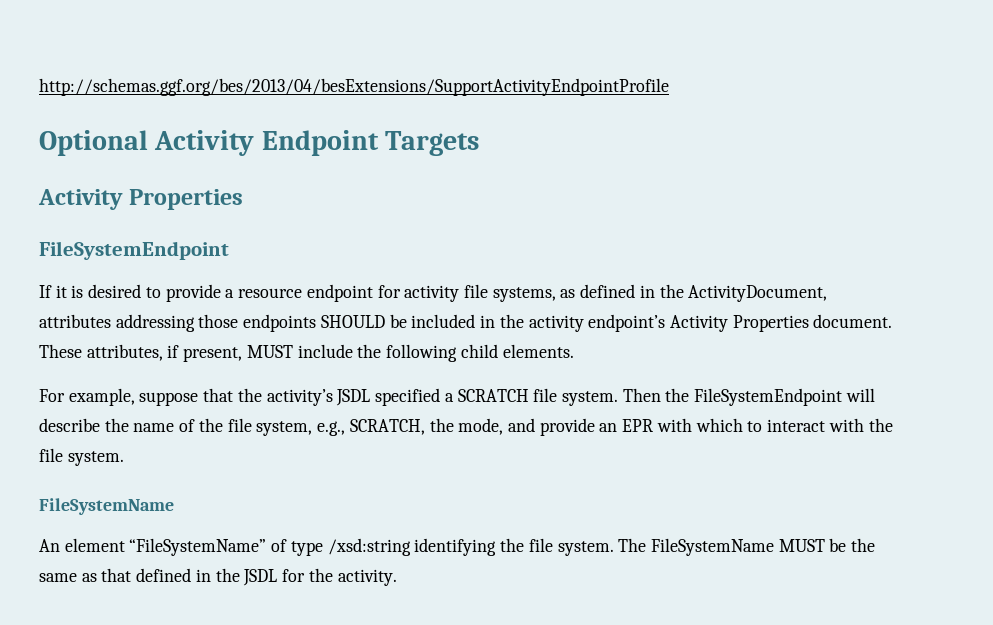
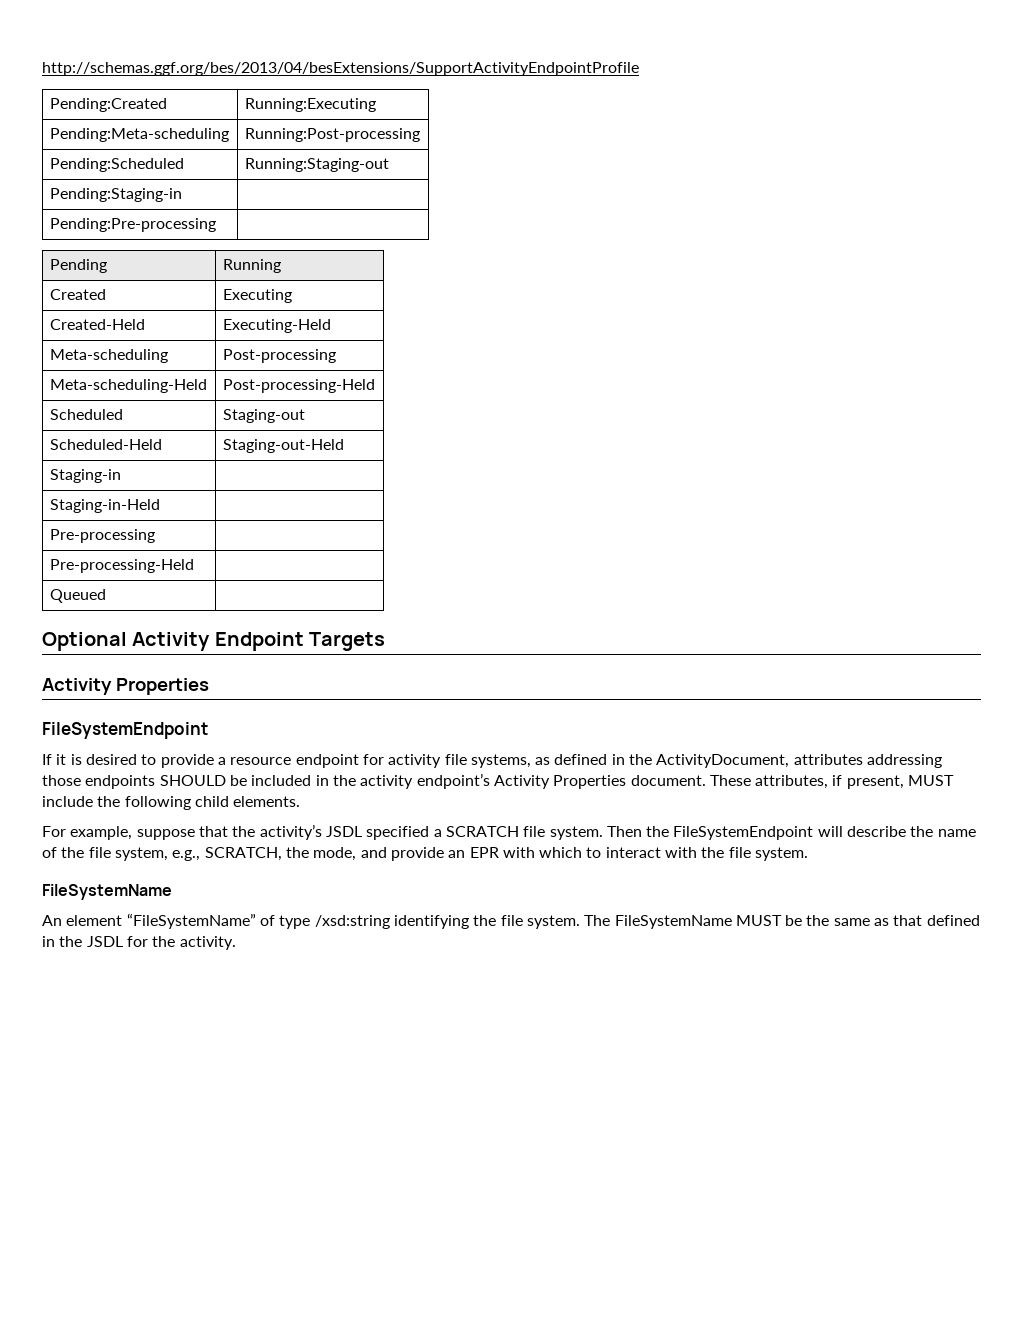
(669, 87) none -> [49,98,167,112] [244,98,376,112] [49,128,229,142] [244,128,420,142] [49,158,184,172] [244,158,389,172] [49,188,182,202] [49,218,216,232] [49,259,107,273] [222,259,281,273] [49,289,106,300] [222,289,292,303] [49,319,145,330] [222,319,331,333] [49,349,168,363] [222,349,336,363] [49,379,207,393] [222,379,375,393] [49,409,123,420] [222,409,305,423] [49,439,162,450] [222,439,344,453] [49,469,121,483] [49,499,160,513] [49,529,155,543] [49,559,194,573] [49,589,106,603] // Pending:Created | Running:Executing // Pending:Meta-scheduling | Running:Post-processing // Pending:Scheduled | Running:Staging-out // Pending:Staging-in | // Pending:Pre-processing | // Pending | Running // Created | Executing // Created-Held | Executing-Held // Meta-scheduling | Post-processing // Meta-scheduling-Held | Post-processing-Held // Scheduled | Staging-out // Scheduled-Held | Staging-out-Held // Staging-in | // Staging-in-Held | // Pre-processing | // Pre-processing-Held | // Queued |

